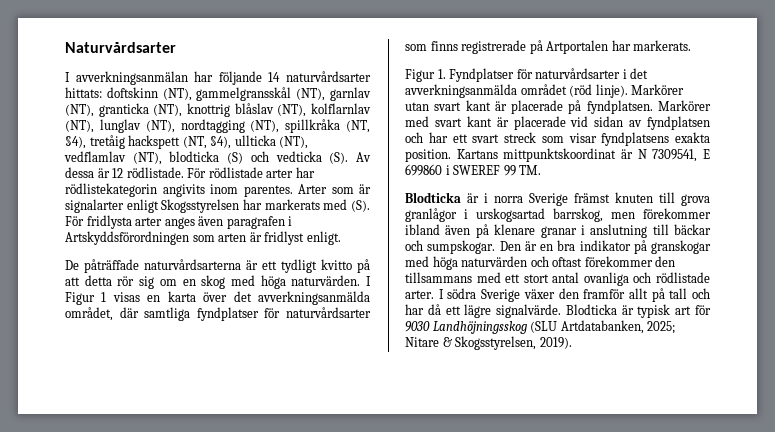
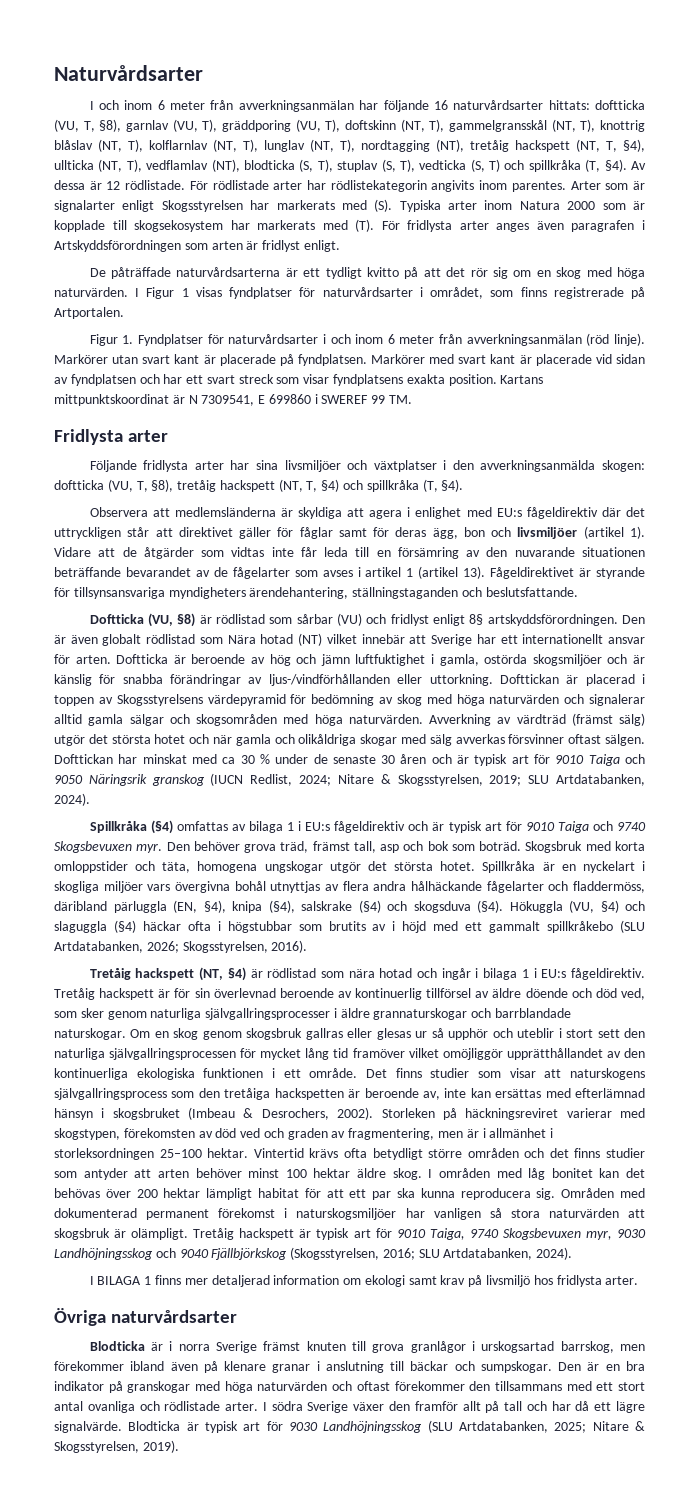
(70, 77) none -> [99,100,234,110] och inom 6 meter från
[268,72,281,82] 14 -> [433,100,448,110] 16
[106,87,372,101] [65,103,371,117] [65,119,370,133] [65,135,207,149] doftskinn (NT), gammelgransskål (NT), garnlav (NT), granticka (NT), knottrig blåslav (NT), kolflarnlav (NT), lunglav (NT), nordtagging (NT), spillkråka (NT, §4), tretåig hackspett (NT, -> [594,100,645,110] [54,119,645,132] [54,139,617,152] doftticka (VU, T, §8), garnlav (VU, T), gräddporing (VU, T), doftskinn (NT, T), gammelgransskål (NT, T), knottrig blåslav (NT, T), kolflarnlav (NT, T), lunglav (NT, T), nordtagging (NT), tretåig hackspett (NT, T,
[279,136,309,149] (NT), -> [98,159,142,172] (NT, T),
[227,151,349,164] (S) och vedticka (S). -> [299,159,627,172] (S, T), stuplav (S, T), vedticka (S, T) och spillkråka (T, §4).
(370, 206) none -> [399,200,645,212] [54,219,375,232] Typiska arter inom Natura 2000 som är kopplade till skogsekosystem har markerats med (T).
[84,275,112,286] detta -> [446,267,466,277] det
[147,291,370,305] [65,307,191,321] en karta över det avverkningsanmälda området, där samtliga -> (222, 292) none
(371, 312) none -> [419,287,484,299] i området,
[546,40,692,54] Artportalen har markerats. -> [54,307,124,319] Artportalen.
[630,68,649,79] [405,84,567,98] det avverkningsanmälda området -> [330,334,582,346] och inom 6 meter från avverkningsanmälan
(542, 170) none -> [54,429,169,445] [89,460,645,472] [54,479,464,492] [89,507,645,519] [54,526,645,539] [54,547,645,559] [54,566,646,579] [54,587,578,599] [89,613,646,627] [54,633,645,646] [54,654,646,666] [54,674,645,686] [54,694,645,706] [54,713,645,726] [54,734,645,746] [54,754,645,766] [54,773,645,786] [54,793,90,806] [89,820,646,834] [54,841,645,853] [54,861,645,873] [54,881,646,893] [54,900,645,913] [54,920,645,933] [54,940,308,953] [89,967,645,981] [54,988,645,1000] [54,1008,572,1020] [54,1028,646,1040] [54,1048,645,1060] [54,1068,646,1080] [54,1088,646,1100] [54,1107,645,1120] [54,1128,554,1140] [54,1148,645,1160] [54,1168,645,1180] [54,1188,645,1200] [54,1208,646,1220] [54,1228,646,1240] [54,1247,573,1260] [89,1275,639,1287] [54,1308,238,1326] // Fridlysta arter // Följande fridlysta arter har sina livsmiljöer och växtplatser i den avverkningsanmälda skogen: doftticka (VU, T, §8), tretåig hackspett (NT, T, §4) och spillkråka (T, §4). // Observera att medlemsländerna är skyldiga att agera i enlighet med EU:s fågeldirektiv där det uttryckligen står att direktivet gäller för fåglar samt för deras ägg, bon och livsmiljöer (artikel 1). Vidare att de åtgärder som vidtas inte får leda till en försämring av den nuvarande situationen beträffande bevarandet av de fågelarter som avses i artikel 1 (artikel 13). Fågeldirektivet är styrande för tillsynsansvariga myndigheters ärendehantering, ställningstaganden och beslutsfattande. // Doftticka (VU, §8) är rödlistad som sårbar (VU) och fridlyst enligt 8§ artskyddsförordningen. Den är även globalt rödlistad som Nära hotad (NT) vilket innebär att Sverige har ett internationellt ansvar för arten. Doftticka är beroende av hög och jämn luftfuktighet i gamla, ostörda skogsmiljöer och är känslig för snabba förändringar av ljus-/vindförhållanden eller uttorkning. Dofttickan är placerad i toppen av Skogsstyrelsens värdepyramid för bedömning av skog med höga naturvärden och signalerar alltid gamla sälgar och skogsområden med höga naturvärden. Avverkning av värdträd (främst sälg) utgör det största hotet och när gamla och olikåldriga skogar med sälg avverkas försvinner oftast sälgen. Dofttickan har minskat med ca 30 % under de senaste 30 åren och är typisk art för 9010 Taiga och 9050 Näringsrik granskog (IUCN Redlist, 2024; Nitare & Skogsstyrelsen, 2019; SLU Artdatabanken, 2024). // Spillkråka (§4) omfattas av bilaga 1 i EU:s fågeldirektiv och är typisk art för 9010 Taiga och 9740 Skogsbevuxen myr. Den behöver grova träd, främst tall, asp och bok som boträd. Skogsbruk med korta omloppstider och täta, homogena ungskogar utgör det största hotet. Spillkråka är en nyckelart i skogliga miljöer vars övergivna bohål utnyttjas av flera andra hålhäckande fågelarter och fladdermöss, däribland pärluggla (EN, §4), knipa (§4), salskrake (§4) och skogsduva (§4). Hökuggla (VU, §4) och slaguggla (§4) häckar ofta i högstubbar som brutits av i höjd med ett gammalt spillkråkebo (SLU Artdatabanken, 2026; Skogsstyrelsen, 2016). // Tretåig hackspett (NT, §4) är rödlistad som nära hotad och ingår i bilaga 1 i EU:s fågeldirektiv. Tretåig hackspett är för sin överlevnad beroende av kontinuerlig tillförsel av äldre döende och död ved, som sker genom naturliga självgallringsprocesser i äldre grannaturskogar och barrblandade naturskogar. Om en skog genom skogsbruk gallras eller glesas ur så upphör och uteblir i stort sett den naturliga självgallringsprocessen för mycket lång tid framöver vilket omöjliggör upprätthållandet av den kontinuerliga ekologiska funktionen i ett område. Det finns studier som visar att naturskogens självgallringsprocess som den tretåiga hackspetten är beroende av, inte kan ersättas med efterlämnad hänsyn i skogsbruket (Imbeau & Desrochers, 2002). Storleken på häckningsreviret varierar med skogstypen, förekomsten av död ved och graden av fragmentering, men är i allmänhet i storleksordningen 25–100 hektar. Vintertid krävs ofta betydligt större områden och det finns studier som antyder att arten behöver minst 100 hektar äldre skog. I områden med låg bonitet kan det behövas över 200 hektar lämpligt habitat för att ett par ska kunna reproducera sig. Områden med dokumenterad permanent förekomst i naturskogsmiljöer har vanligen så stora naturvärden att skogsbruk är olämpligt. Tretåig hackspett är typisk art för 9010 Taiga, 9740 Skogsbevuxen myr, 9030 Landhöjningsskog och 9040 Fjällbjörkskog (Skogsstyrelsen, 2016; SLU Artdatabanken, 2024). // I BILAGA 1 finns mer detaljerad information om ekologi samt krav på livsmiljö hos fridlysta arter. // Övriga naturvårdsarter

